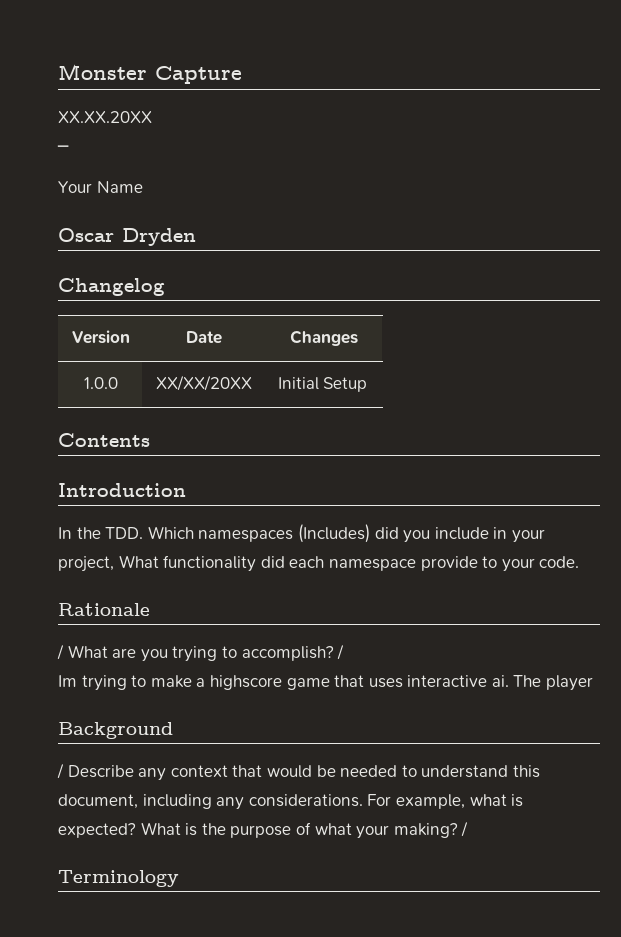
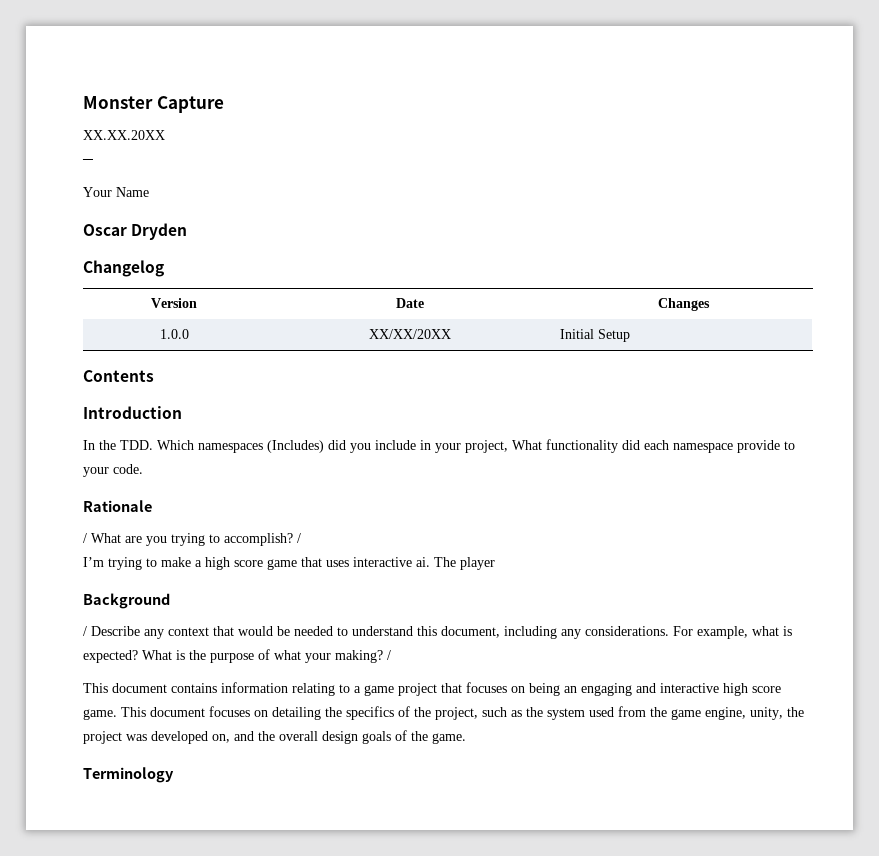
[58,675,77,687] Im -> [83,557,104,567] I’m
[209,675,282,690] highscore -> [205,557,263,570] high score
(469, 829) none -> [83,682,781,696] [83,706,804,720] [83,730,466,744] // This document contains information relating to a game project that focuses on being an engaging and interactive high score game. This document focuses on detailing the specifics of the project, such as the system used from the game engine, unity, the project was developed on, and the overall design goals of the game.

